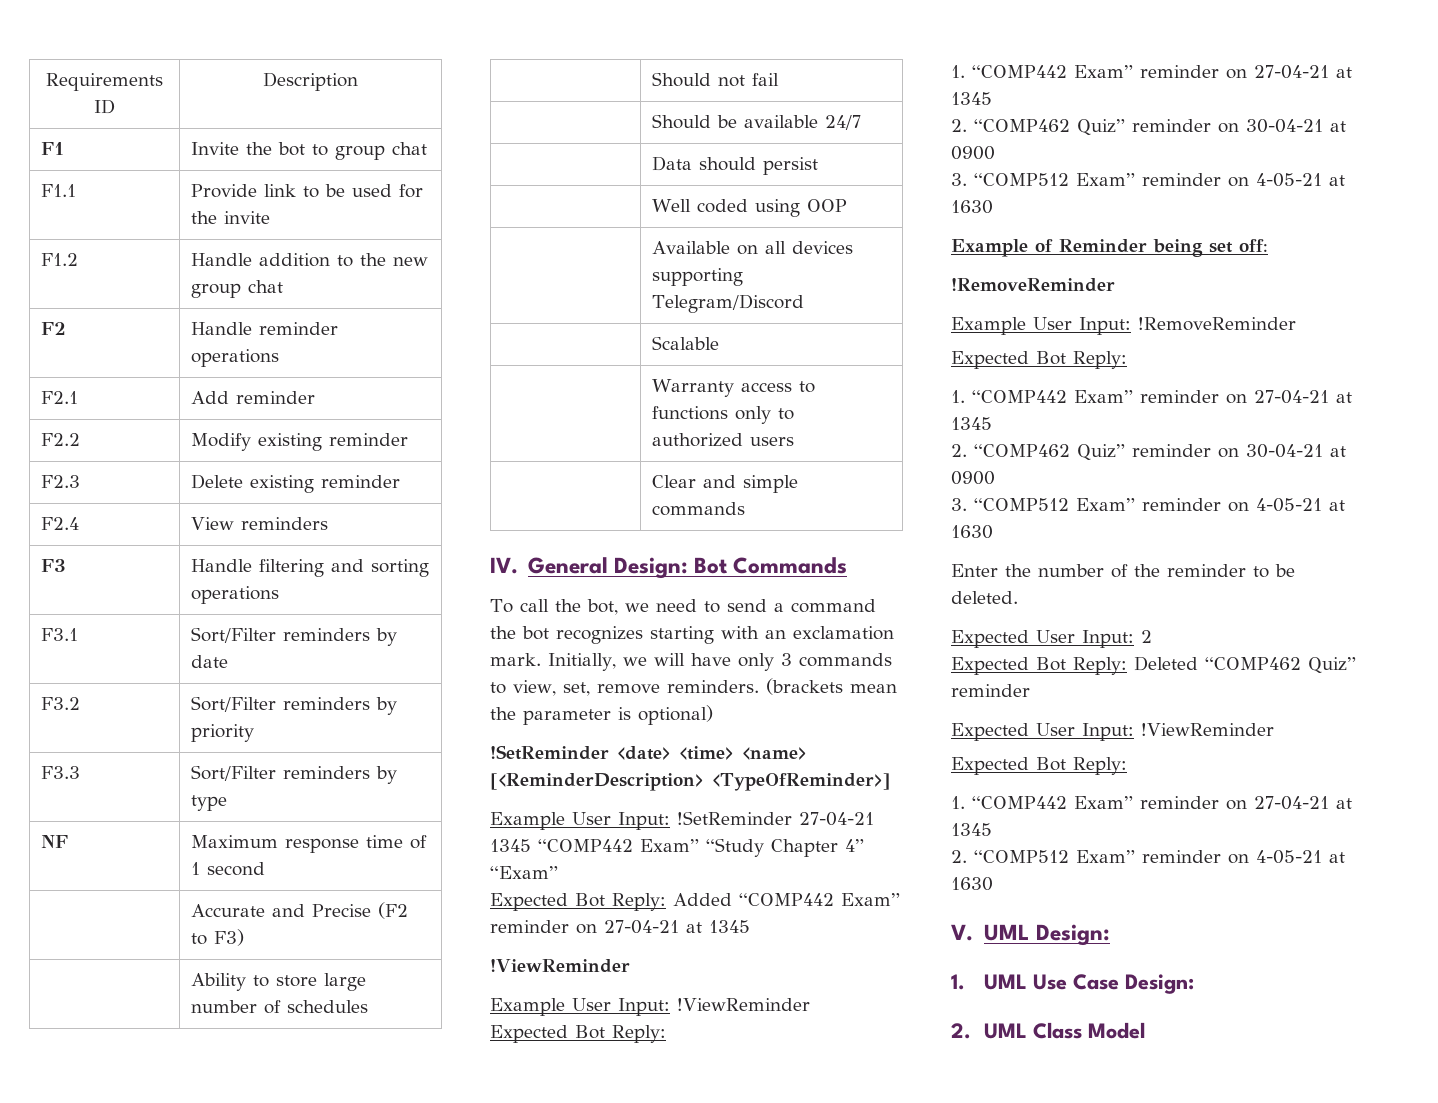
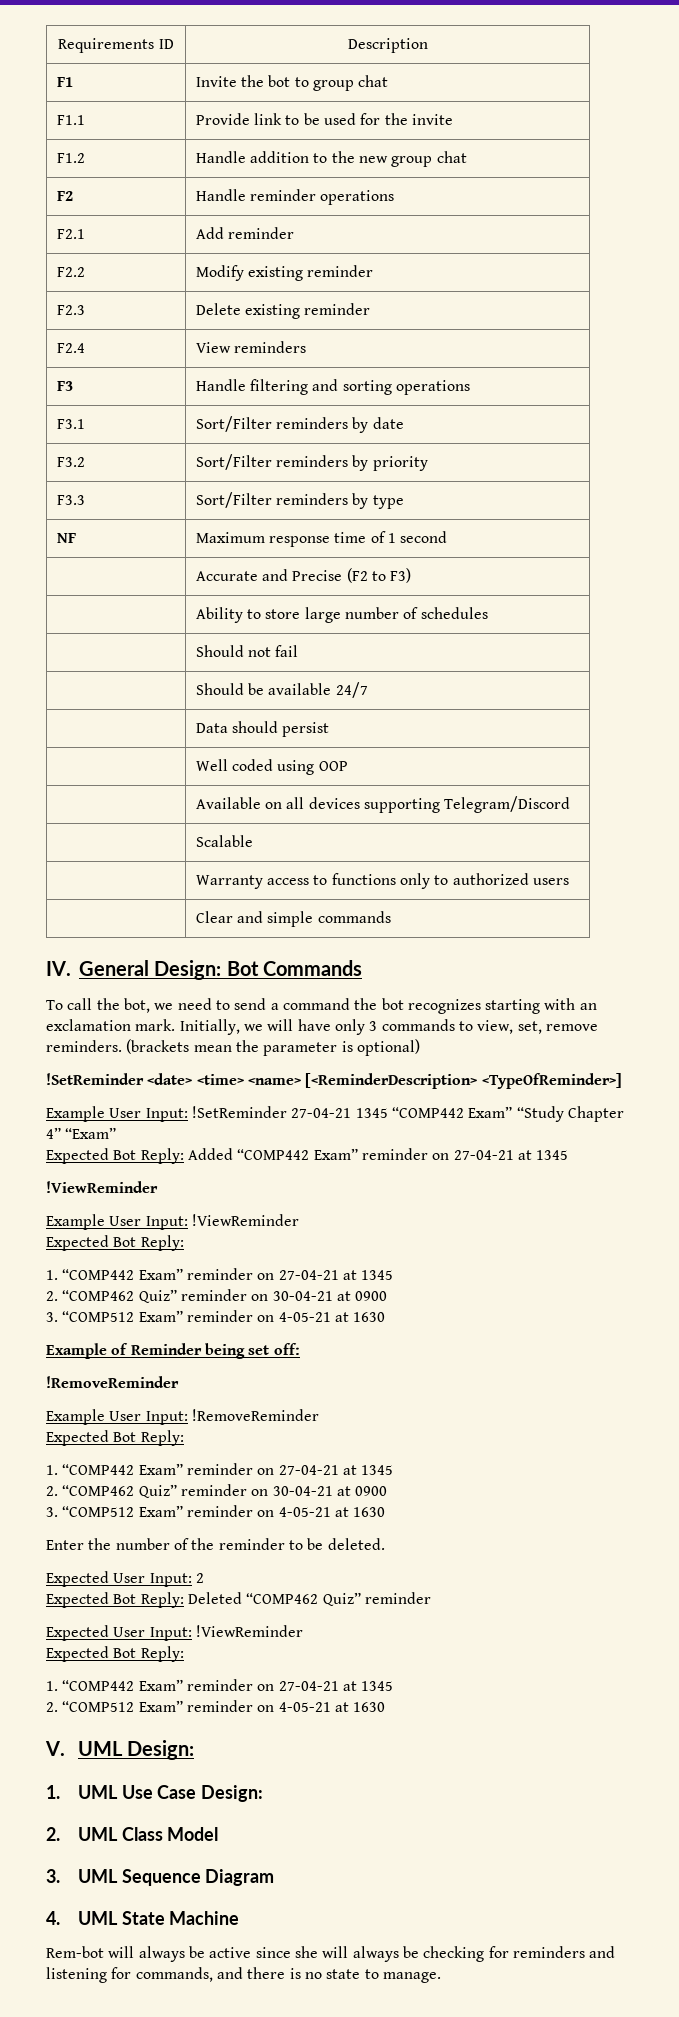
(1146, 1030) none -> [46,1869,275,1886] [46,1911,240,1925] [46,1946,616,1962] [46,1967,441,1983] // 3. UML Sequence Diagram // 4. UML State Machine // Rem-bot will always be active since she will always be checking for reminders and listening for commands, and there is no state to manage.

